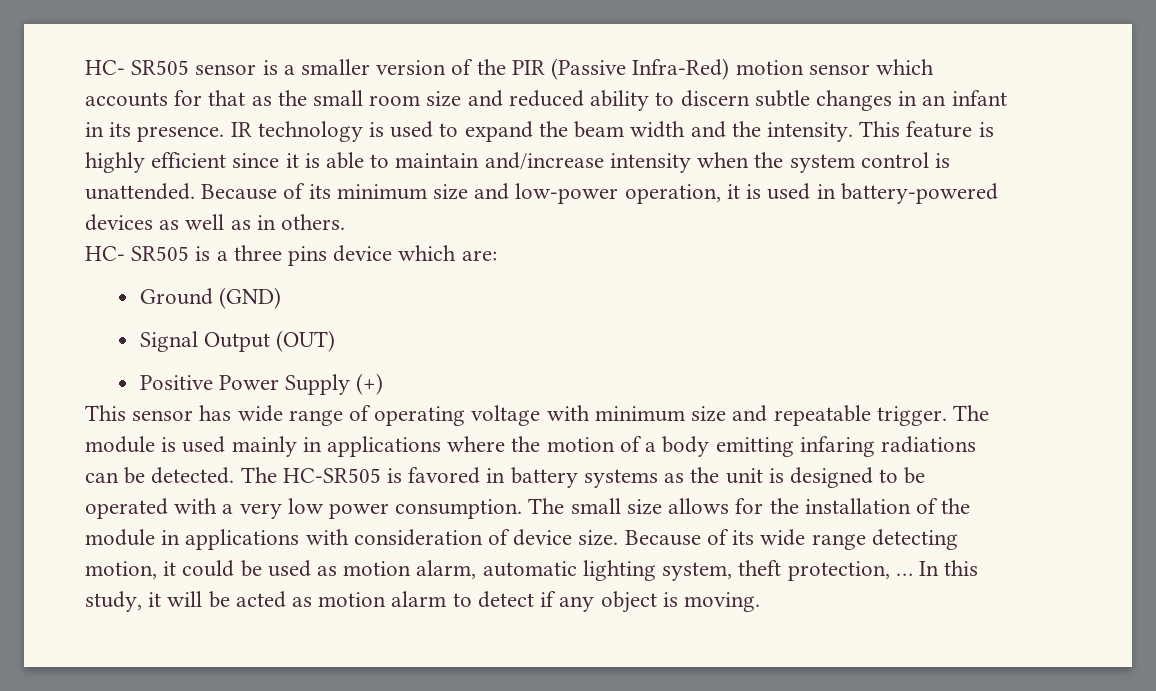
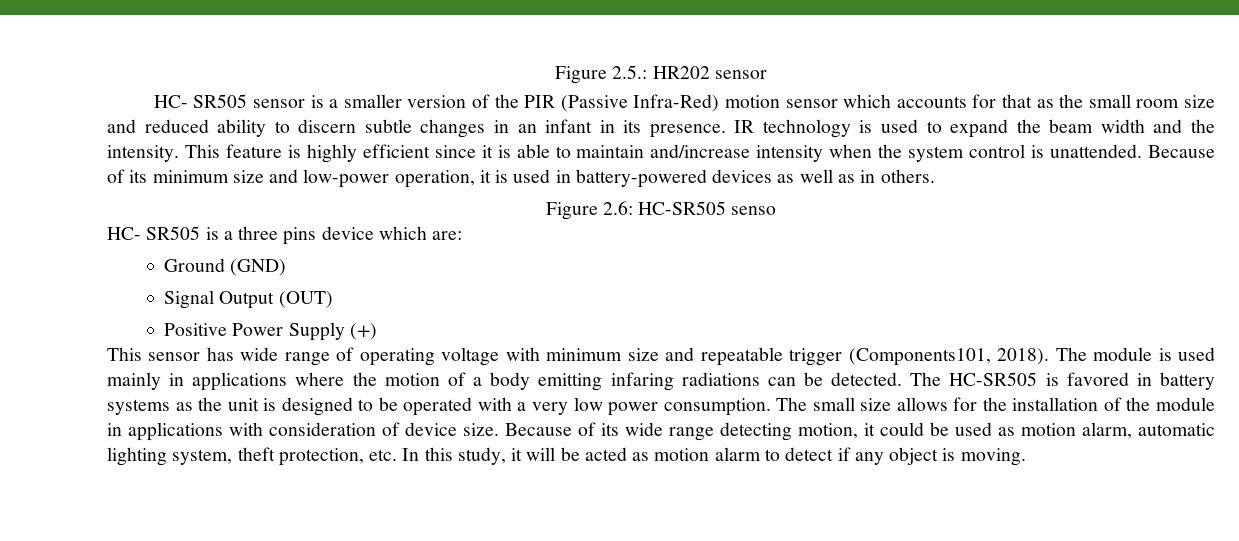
(85, 67) none -> [555,65,767,84] Figure 2.5.: HR202 sensor //
(346, 222) none -> [545,201,777,220] // Figure 2.6: HC-SR505 senso
[876,406,947,426] trigger. -> [789,348,1050,366] trigger (Components101, 2018).
[895,573,913,576] … -> [369,449,398,461] etc.

